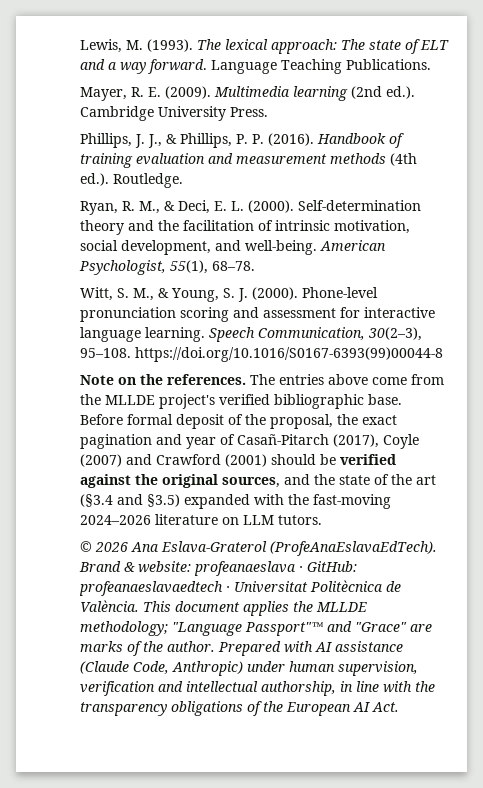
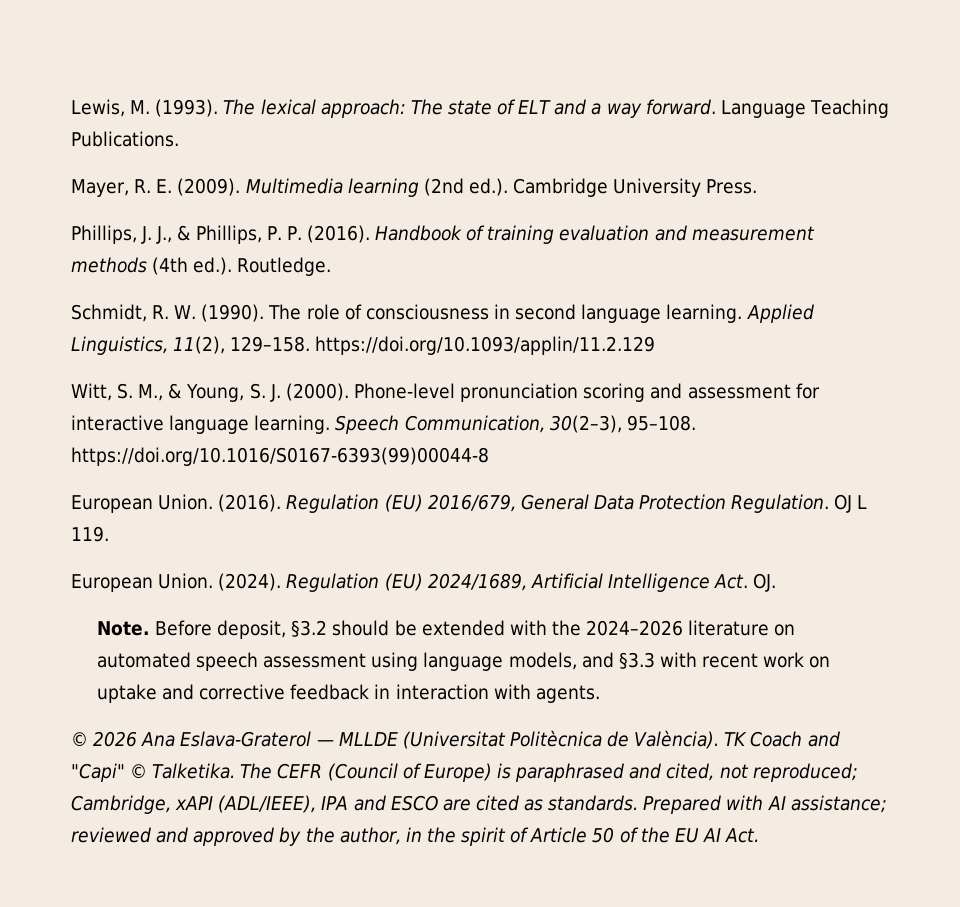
[80,200,421,215] [80,220,410,235] [80,240,386,255] [79,260,255,275] Ryan, R. M., & Deci, E. L. (2000). Self-determination theory and the facilitation of intrinsic motivation, social development, and well-being. American Psychologist, 55(1), 68–78. -> [71,304,814,323] [71,336,656,355] Schmidt, R. W. (1990). The role of consciousness in second language learning. Applied Linguistics, 11(2), 129–158. https://doi.org/10.1093/applin/11.2.129
[80,374,444,385] [80,394,402,409] [80,414,397,429] [80,434,419,449] [80,454,396,467] [80,474,436,488] [80,494,391,509] Note on the references. The entries above come from the MLLDE project's verified bibliographic base. Before formal deposit of the proposal, the exact pagination and year of Casañ-Pitarch (2017), Coyle (2007) and Crawford (2001) should be verified against the original sources, and the state of the art (§3.4 and §3.5) expanded with the fast-moving -> [71,494,868,513] [71,526,109,542] [71,573,777,592] [96,620,581,639] European Union. (2016). Regulation (EU) 2016/679, General Data Protection Regulation. OJ L 119. // European Union. (2024). Regulation (EU) 2024/1689, Artificial Intelligence Act. OJ. // Note. Before deposit, §3.2 should be extended with the
[243,515,322,525] [80,541,437,556] [79,561,357,576] [79,580,401,596] [80,600,367,616] [80,621,432,636] [80,641,403,656] [80,661,418,676] [80,681,435,696] [80,701,351,716] LLM tutors. // © 2026 Ana Eslava-Graterol (ProfeAnaEslavaEdTech). Brand & website: profeanaeslava · GitHub: profeanaeslavaedtech · Universitat Politècnica de València. This document applies the MLLDE methodology; "Language Passport"™ and "Grace" are marks of the author. Prepared with AI assistance (Claude Code, Anthropic) under human supervision, verification and intellectual authorship, in line with the transparency obligations of the European -> [96,652,831,671] [96,684,600,703] [71,730,840,749] [71,763,858,782] [71,795,887,814] [71,827,699,846] automated speech assessment using language models, and §3.3 with recent work on uptake and corrective feedback in interaction with agents. // © 2026 Ana Eslava-Graterol — MLLDE (Universitat Politècnica de València). TK Coach and "Capi" © Talketika. The CEFR (Council of Europe) is paraphrased and cited, not reproduced; Cambridge, xAPI (ADL/IEEE), IPA and ESCO are cited as standards. Prepared with AI assistance; reviewed and approved by the author, in the spirit of Article 50 of the EU

